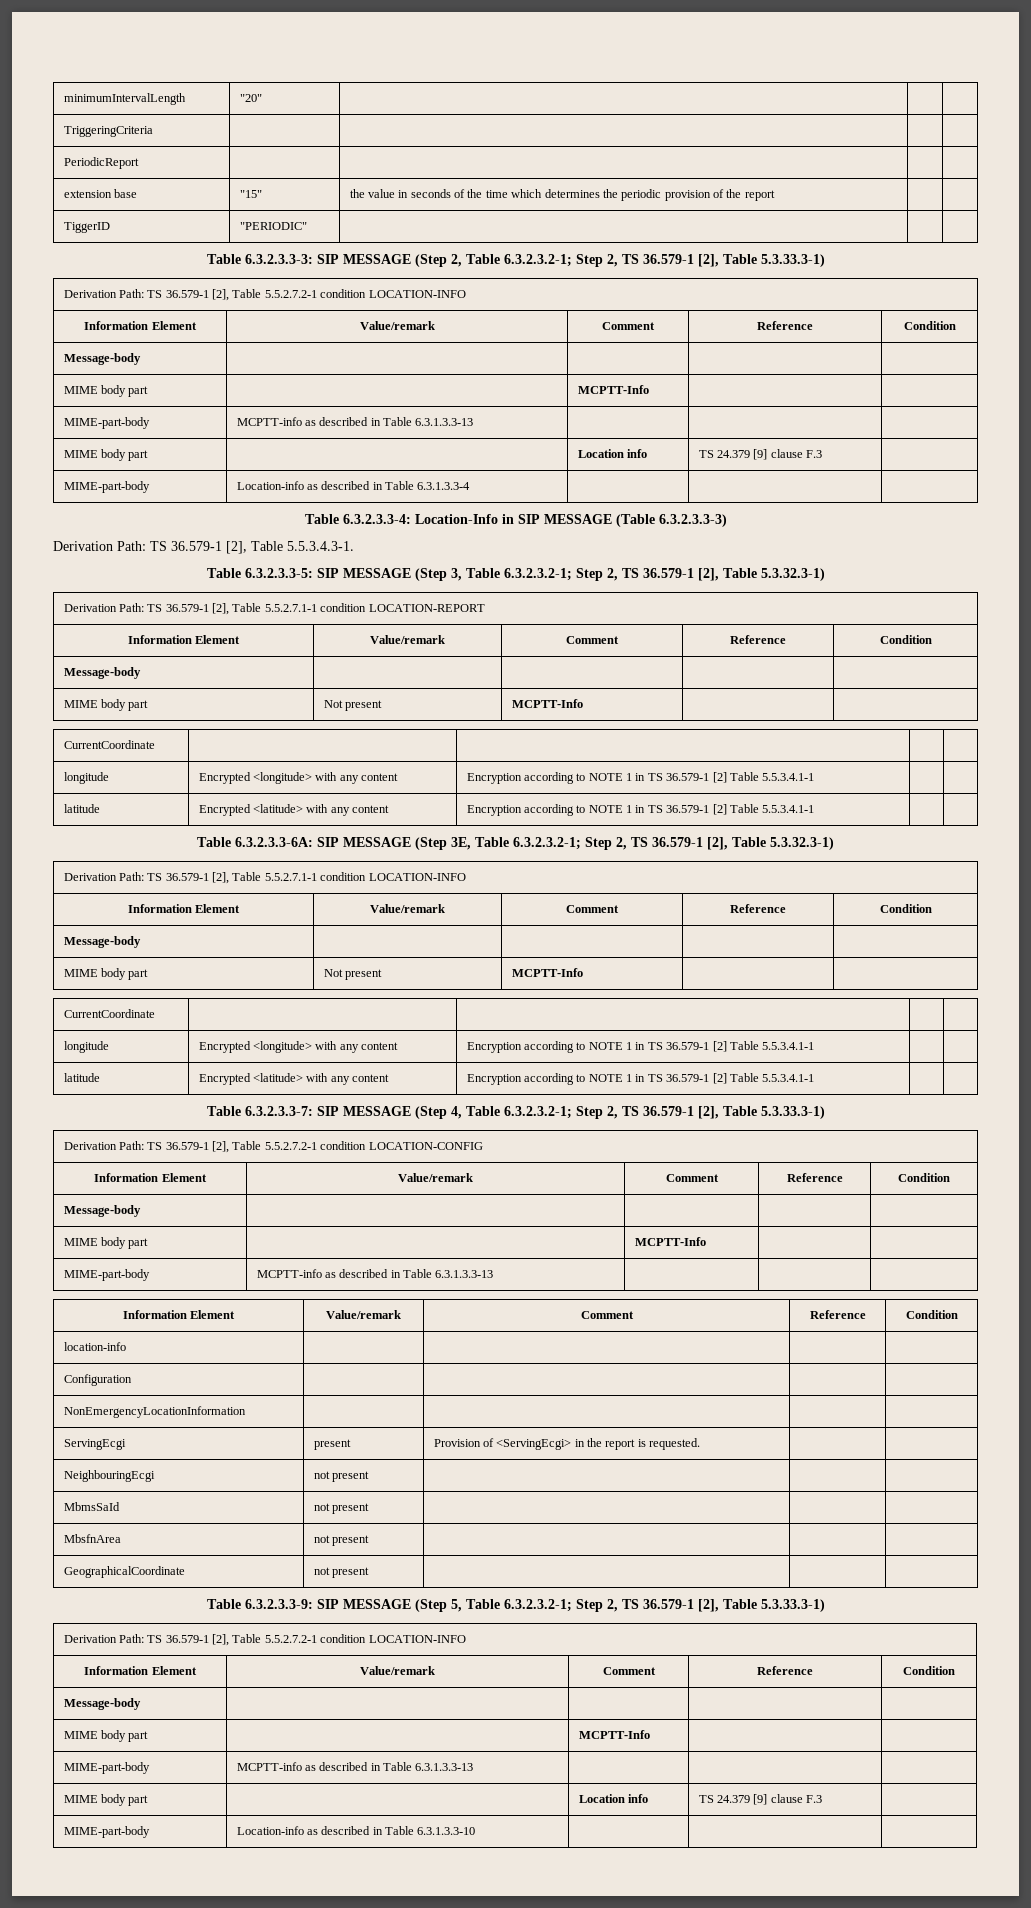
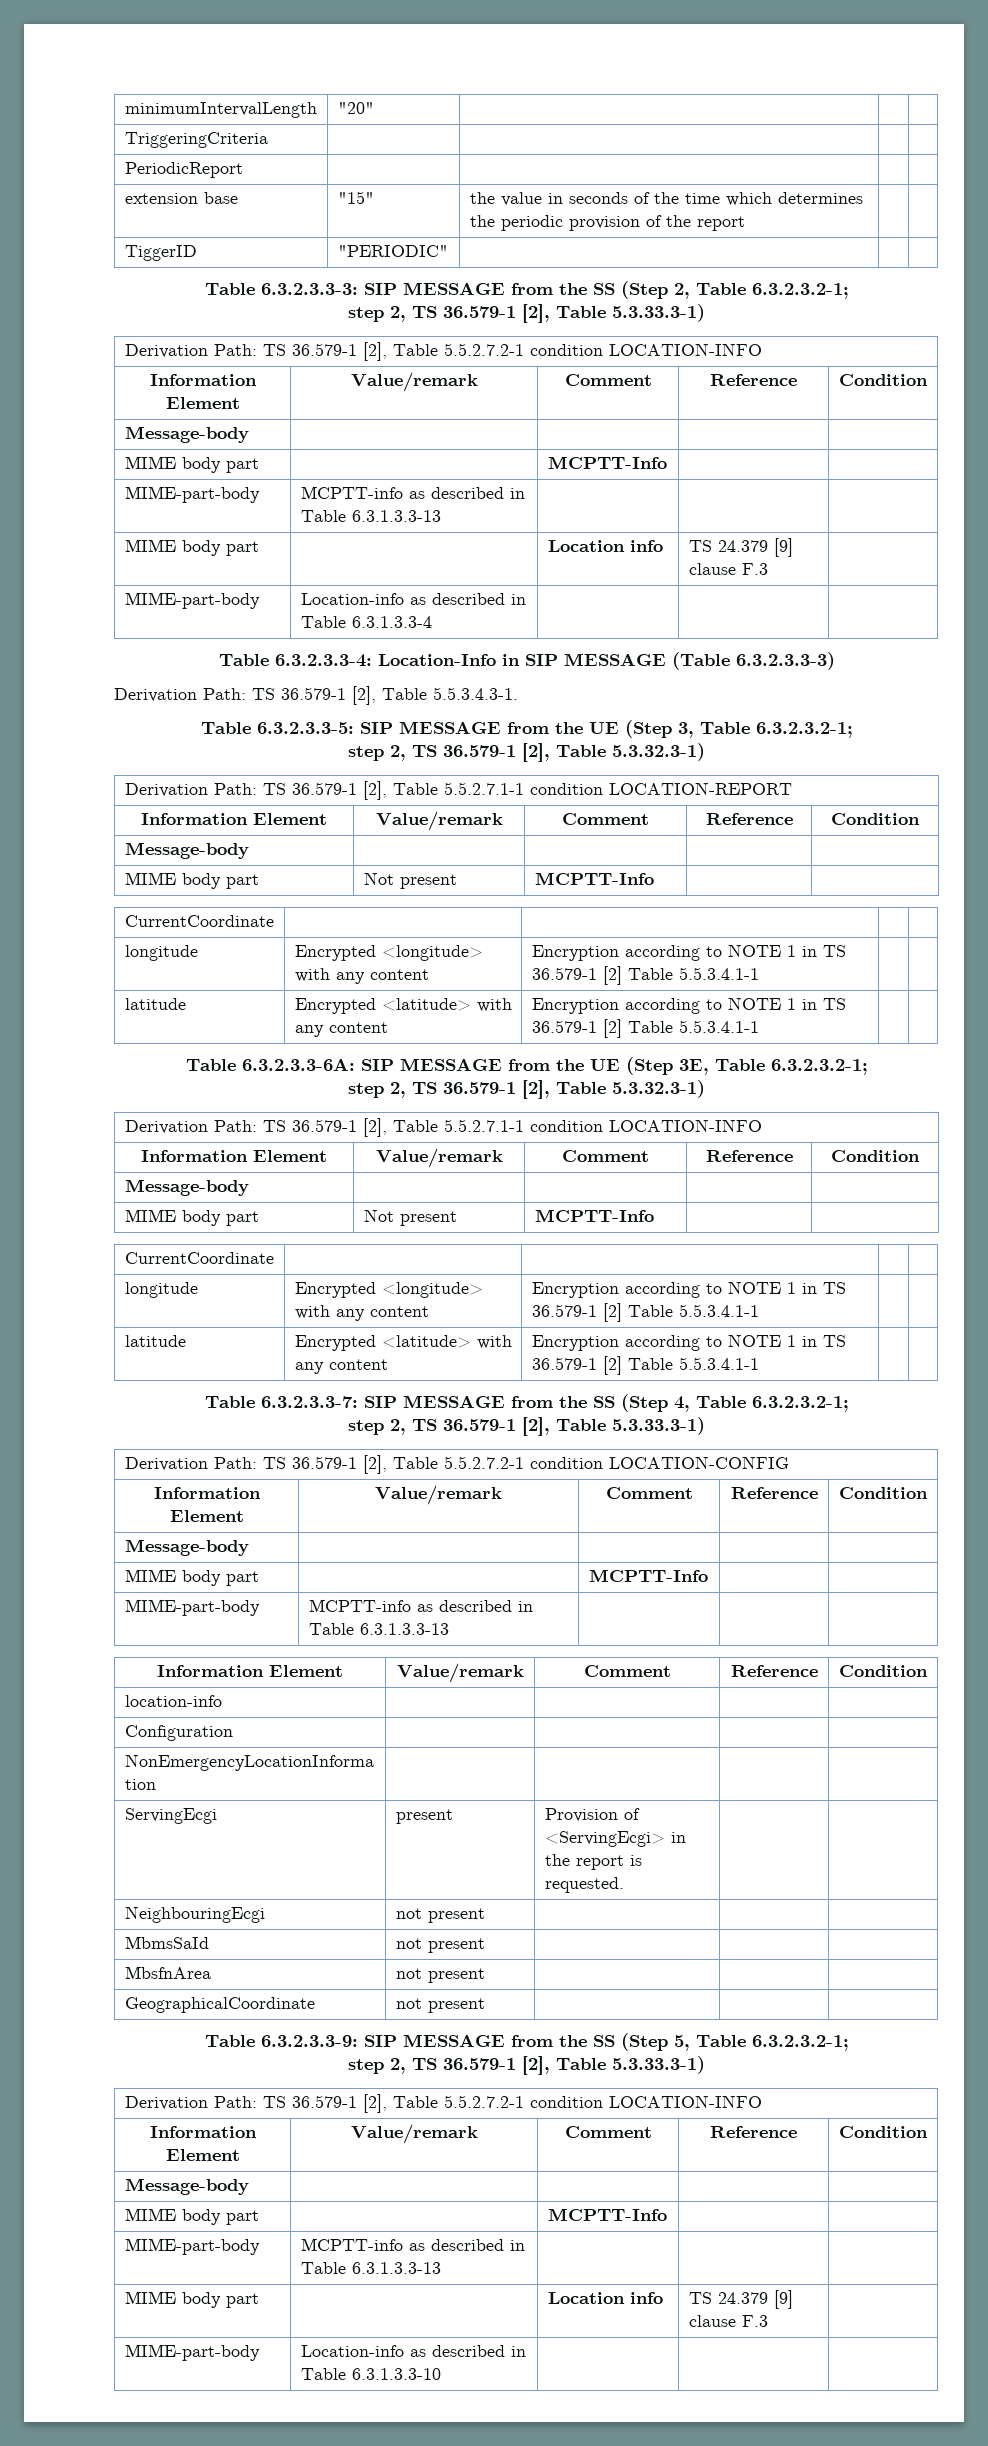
(411, 259) none -> [510,283,615,295] from the SS
[575,254,603,267] Step -> [348,307,384,322] // step
(411, 573) none -> [506,722,619,734] from the UE
[575,568,603,581] Step -> [348,746,384,761] // step
(411, 842) none -> [507,1059,620,1071] from the UE
[585,837,612,850] Step -> [348,1083,384,1098] // step
(411, 1111) none -> [510,1396,615,1408] from the SS
[575,1106,603,1119] Step -> [348,1420,384,1435] // step
(411, 1604) none -> [510,2035,615,2047] from the SS
[575,1599,603,1612] Step -> [348,2059,384,2074] // step

